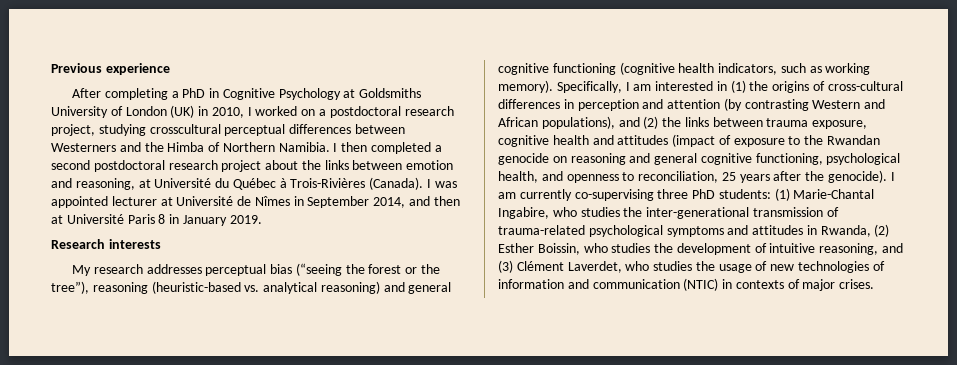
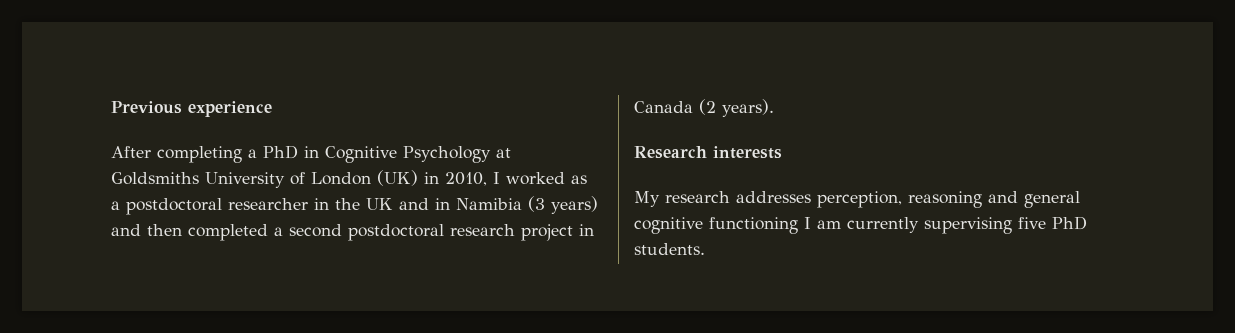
[301,109,316,116] on -> [571,175,587,184] as
[404,106,454,116] [51,124,405,136] [51,142,338,152] research project, studying crosscultural perceptual differences between Westerners and the Himba of Northern Namibia. I -> [228,196,598,214] [111,224,141,236] researcher in the UK and in Namibia (3 years) and
[265,160,454,170] [51,177,457,190] [51,196,460,208] [51,214,262,226] about the links between emotion and reasoning, at Université du Québec à Trois-Rivières (Canada). I was appointed lecturer at Université de Nîmes in September 2014, and then at Université Paris 8 in January 2019. -> [579,224,594,236] [634,99,774,117] in Canada (2 years).
[205,263,440,276] [51,281,452,294] [498,62,871,75] [498,80,903,93] [498,98,886,111] [498,116,868,129] [498,134,881,147] [498,153,901,165] [498,170,895,183] [498,188,875,201] [498,207,839,219] [498,224,890,237] [498,243,904,255] [498,260,885,273] [498,278,875,291] perceptual bias (“seeing the forest or the tree”), reasoning (heuristic-based vs. analytical reasoning) and general cognitive functioning (cognitive health indicators, such as working memory). Specifically, I am interested in (1) the origins of cross-cultural differences in perception and attention (by contrasting Western and African populations), and (2) the links between trauma exposure, cognitive health and attitudes (impact of exposure to the Rwandan genocide on reasoning and general cognitive functioning, psychological health, and openness to reconciliation, 25 years after the genocide). I am currently co-supervising three PhD students: (1) Marie-Chantal Ingabire, who studies the inter-generational transmission of trauma-related psychological symptoms and attitudes in Rwanda, (2) Esther Boissin, who studies the development of intuitive reasoning, and (3) Clément Laverdet, who studies the usage of new technologies of information and communication (NTIC) in contexts of major crises. -> [817,191,1080,208] [634,216,1087,234] [634,243,705,255] perception, reasoning and general cognitive functioning I am currently supervising five PhD students.

